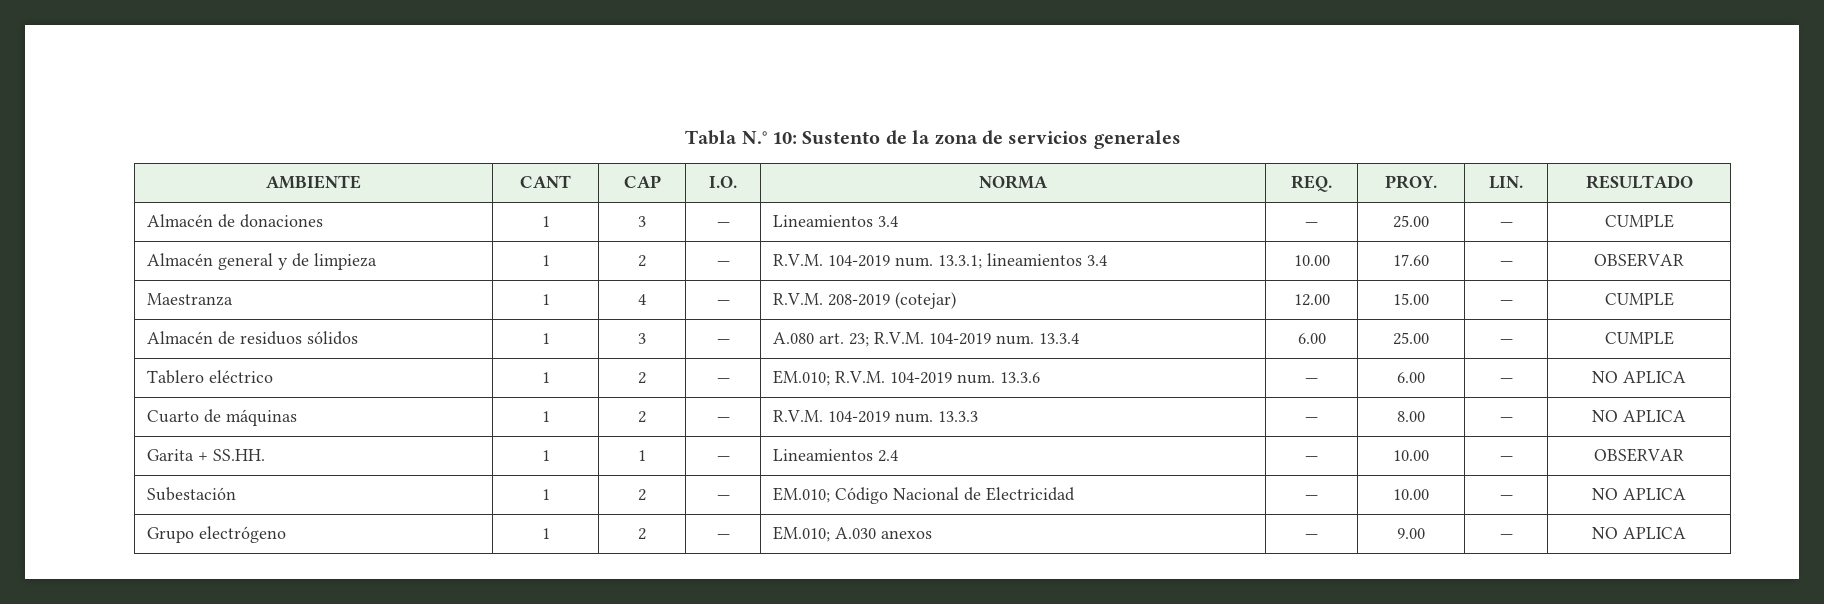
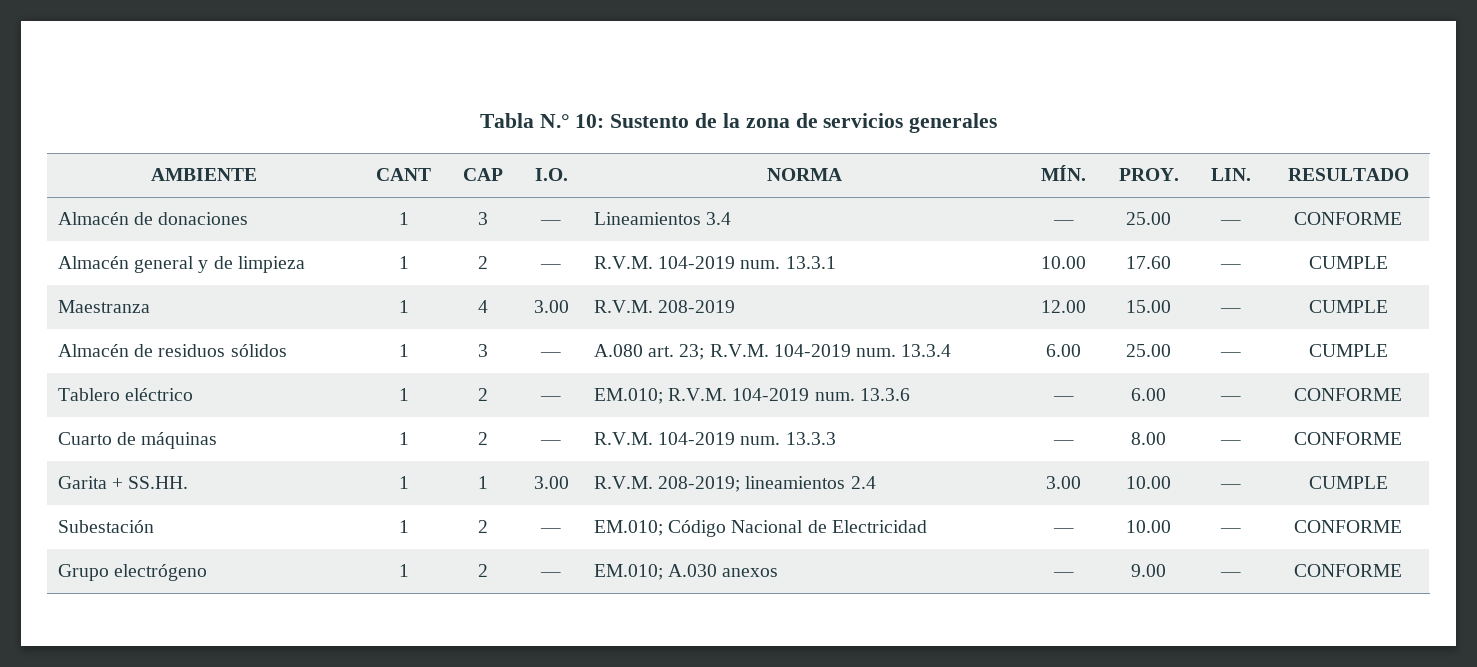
[1291,175,1332,192] REQ. -> [1041,165,1086,181] MÍN.
[1604,214,1674,228] CUMPLE -> [1294,212,1402,225] CONFORME
[937,253,1107,269] 13.3.1; lineamientos 3.4 -> [785,256,836,269] 13.3.1
[1594,253,1684,267] OBSERVAR -> [1308,256,1388,269] CUMPLE
[716,300,730,305] — -> [533,300,569,313] 3.00
[894,292,956,309] (cotejar) -> (736, 306) none
[1592,371,1686,383] NO APLICA -> [1294,388,1402,401] CONFORME
[1592,410,1686,422] NO APLICA -> [1294,432,1402,445] CONFORME
[716,456,730,461] [772,449,873,461] — | Lineamientos -> [533,476,569,489] [593,476,846,492] 3.00 | R.V.M. 208-2019; lineamientos
[1305,456,1318,461] [1393,450,1429,461] [1499,456,1513,461] [1594,448,1684,462] — | 10.00 | — | OBSERVAR -> [1046,476,1081,489] [1126,476,1171,489] [1220,484,1241,489] [1308,476,1388,489] 3.00 | 10.00 | — | CUMPLE
[1592,488,1686,500] NO APLICA -> [1294,520,1402,533] CONFORME
[1592,527,1686,539] NO APLICA -> [1294,564,1402,577] CONFORME

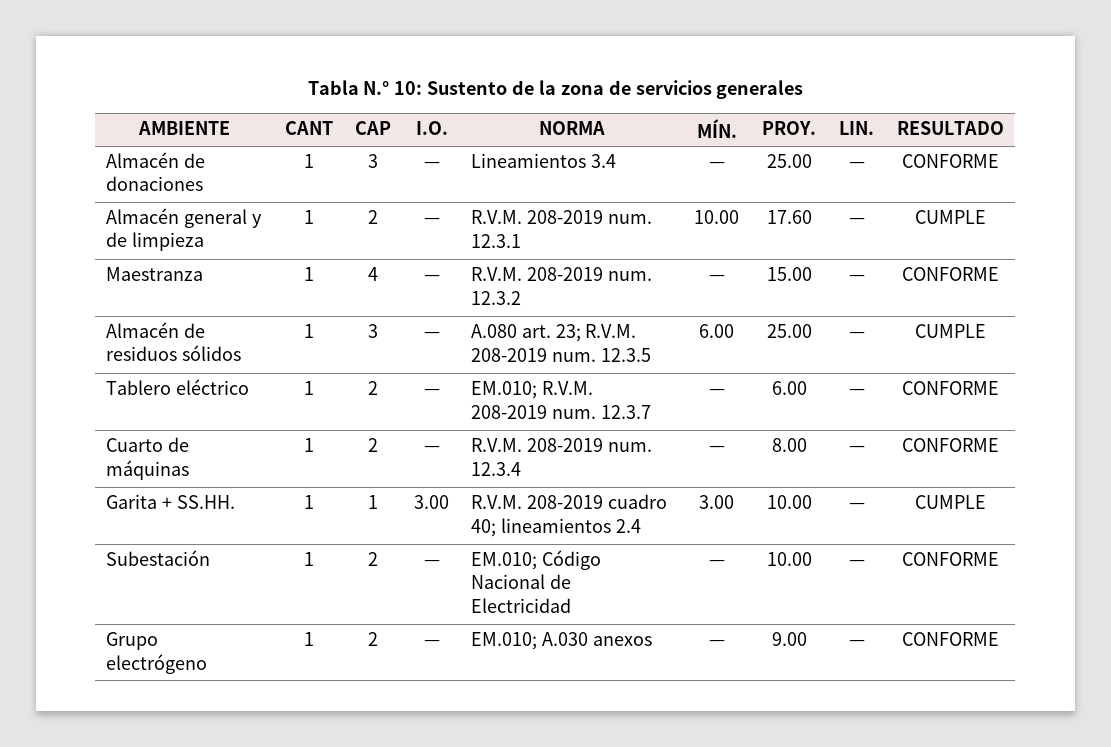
[658,256,836,269] 104-2019 num. 13.3.1 -> [526,210,652,224] [470,234,521,248] 208-2019 num. 12.3.1
[533,300,569,313] [593,300,736,313] [1041,300,1086,313] 3.00 | R.V.M. 208-2019 | 12.00 -> [423,275,440,281] [470,267,652,281] [470,291,521,305] [708,275,725,281] — | R.V.M. 208-2019 num. 12.3.2 | —
[1308,300,1388,313] CUMPLE -> [901,267,999,281] CONFORME
[773,344,952,357] 104-2019 num. 13.3.4 -> [470,348,651,362] 208-2019 num. 12.3.5
[732,388,910,401] 104-2019 num. 13.3.6 -> [470,405,651,419] 208-2019 num. 12.3.7
[658,432,836,445] 104-2019 num. 13.3.3 -> [526,438,652,452] [470,462,521,476] 208-2019 num. 12.3.4
[658,476,741,492] 208-2019; -> [526,494,667,509] [470,519,496,537] 208-2019 cuadro 40;

